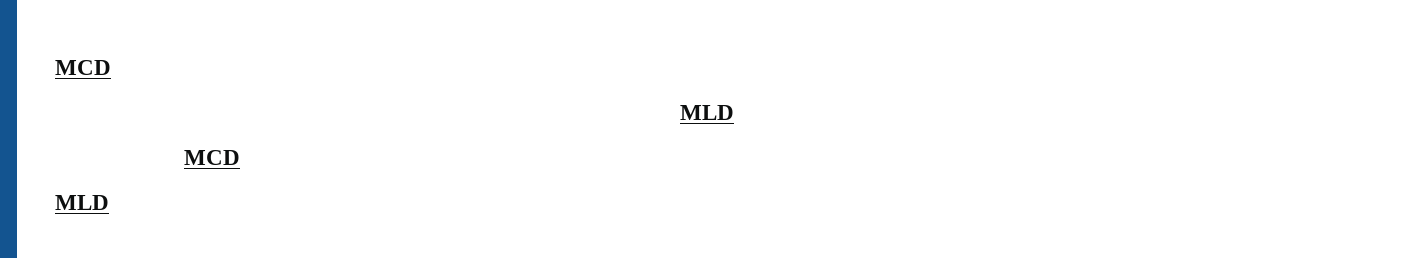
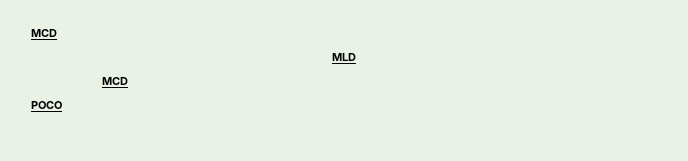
[55,195,109,210] MLD -> [31,101,62,109] POCO

